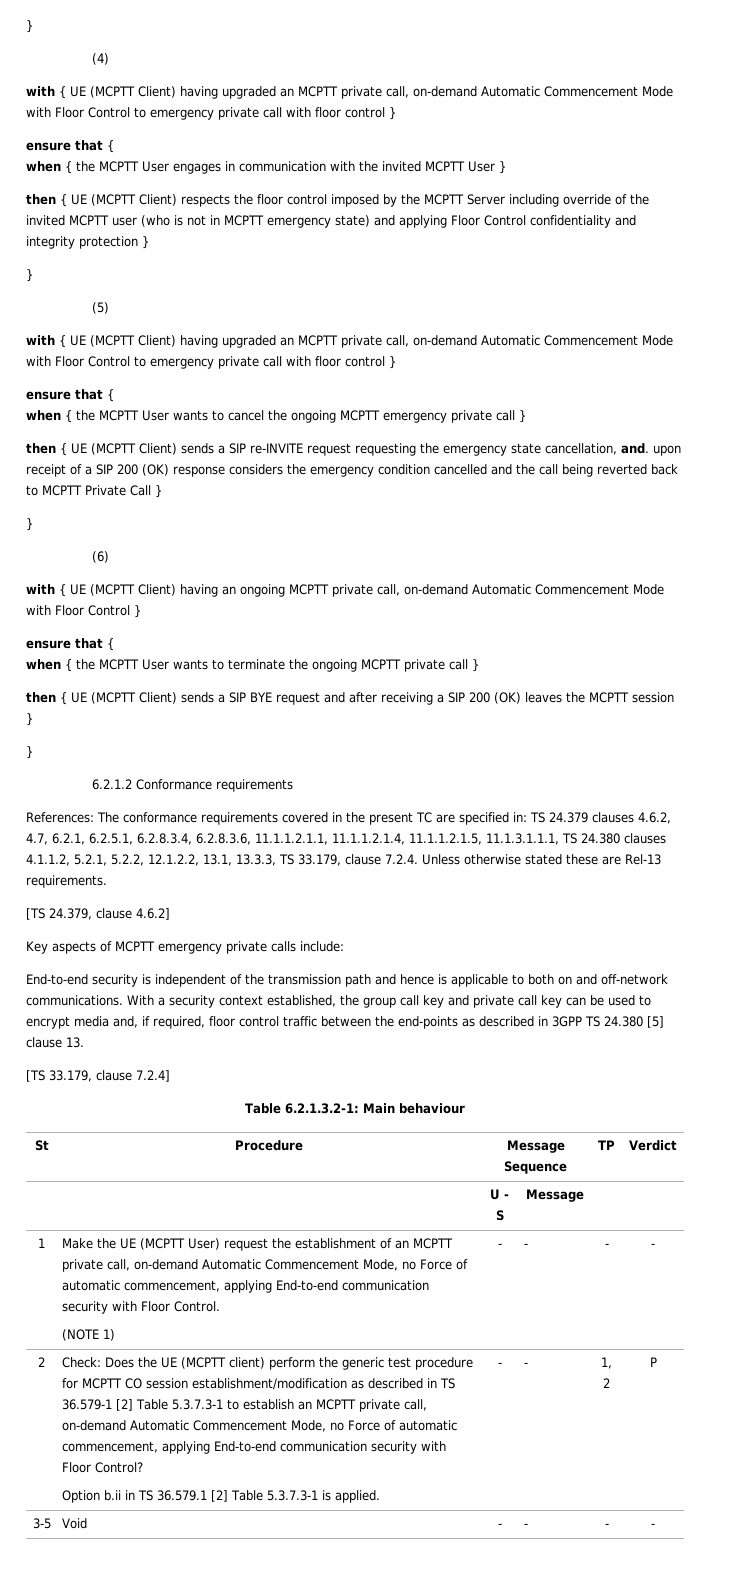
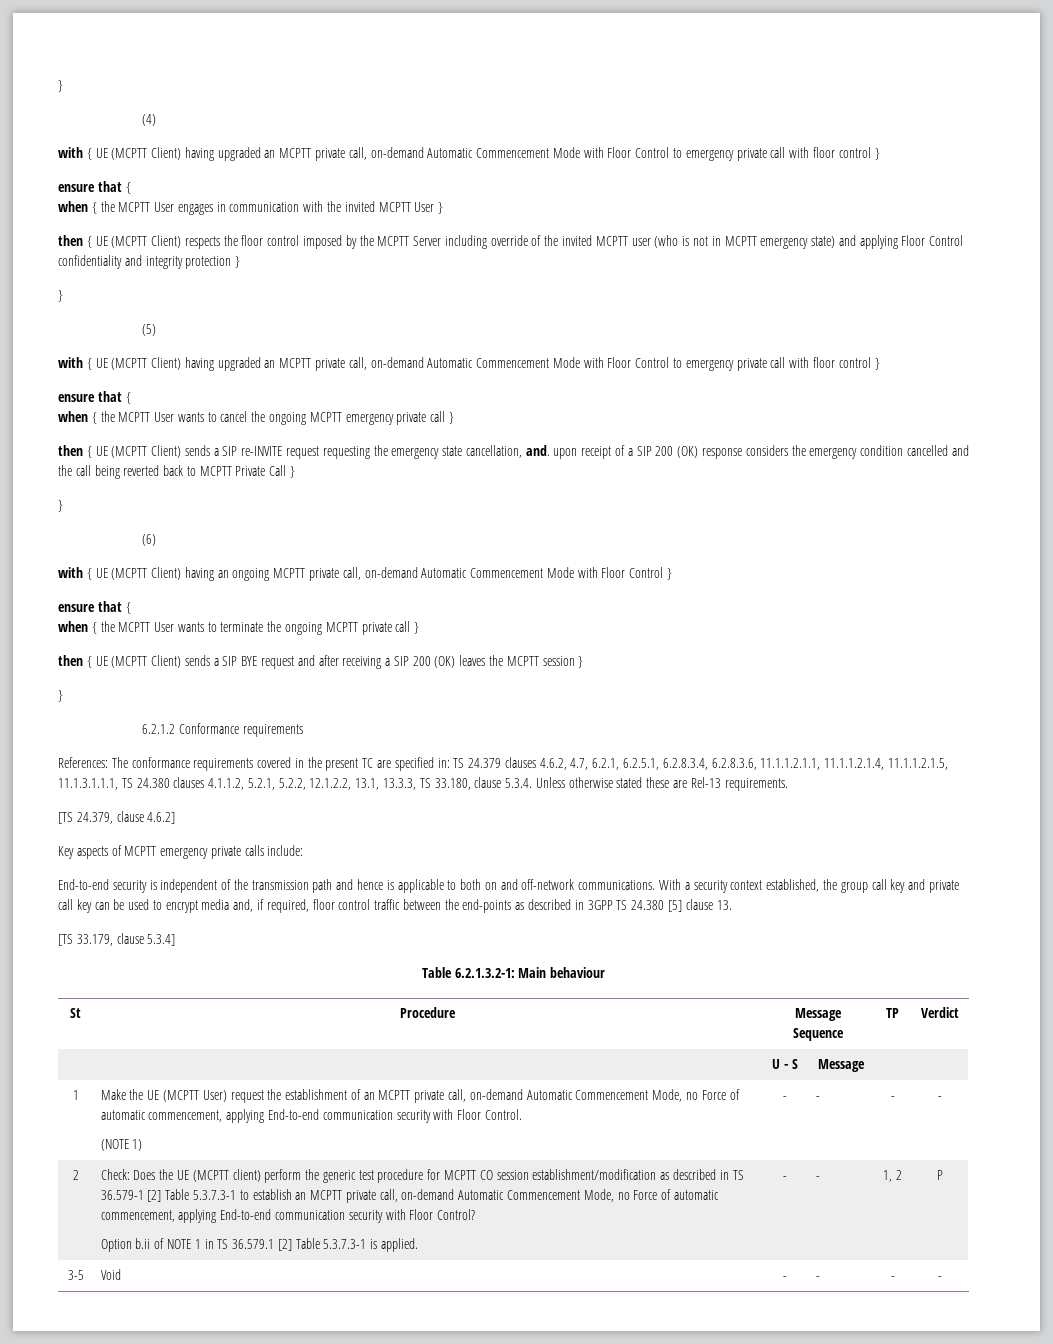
[298,854,418,866] 33.179, clause 7.2.4. -> [434,777,533,790] 33.180, clause 5.3.4.
[136,1070,170,1082] 7.2.4] -> [147,934,176,946] 5.3.4]
(121, 1495) none -> [154,1238,201,1249] of NOTE 1

